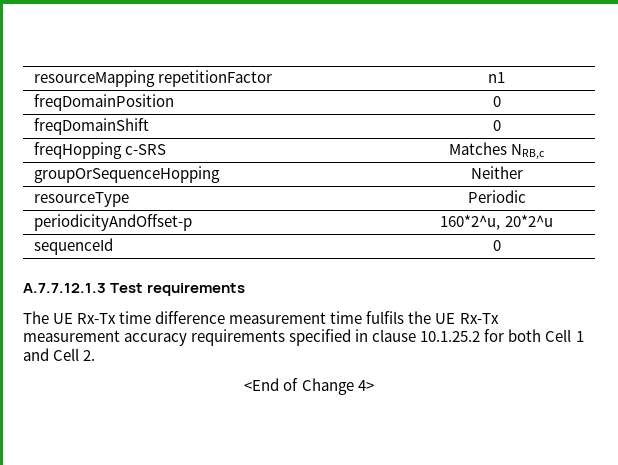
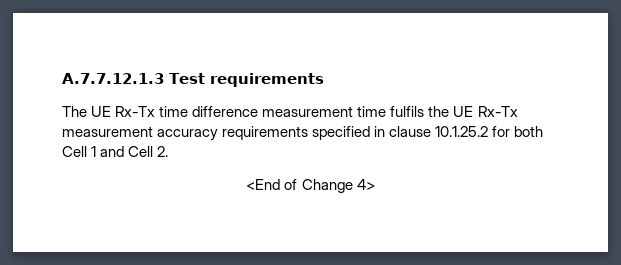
[34,70,273,87] [488,72,505,83] [34,94,175,111] [492,96,501,107] [34,118,150,135] [492,120,501,131] [34,142,167,159] [448,142,546,159] [34,166,221,183] [470,166,523,179] [34,192,130,207] [467,190,526,203] [34,214,193,231] [440,215,553,230] [34,238,114,255] [492,240,501,251] resourceMapping repetitionFactor | n1 // freqDomainPosition | 0 // freqDomainShift | 0 // freqHopping c-SRS | Matches NRB,c // groupOrSequenceHopping | Neither // resourceType | Periodic // periodicityAndOffset-p | 160*2^u, 20*2^u // sequenceId | 0 // -> (62, 78) none

